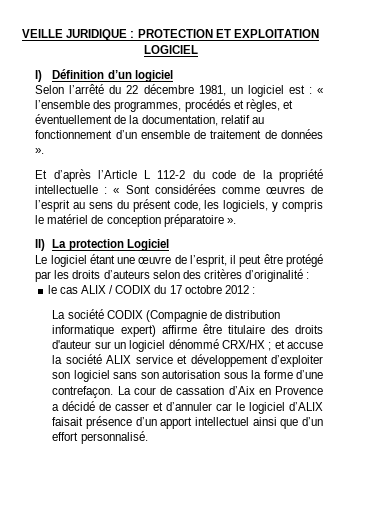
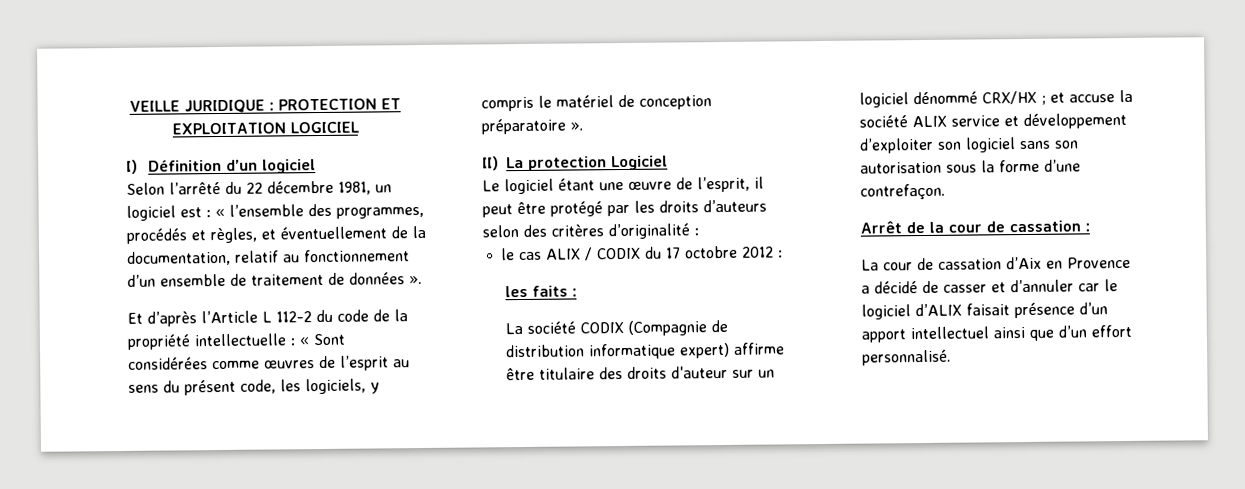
(255, 290) none -> [504,285,577,298] // les faits :
(114, 392) none -> [859,220,1090,234] // Arrêt de la cour de cassation : //

